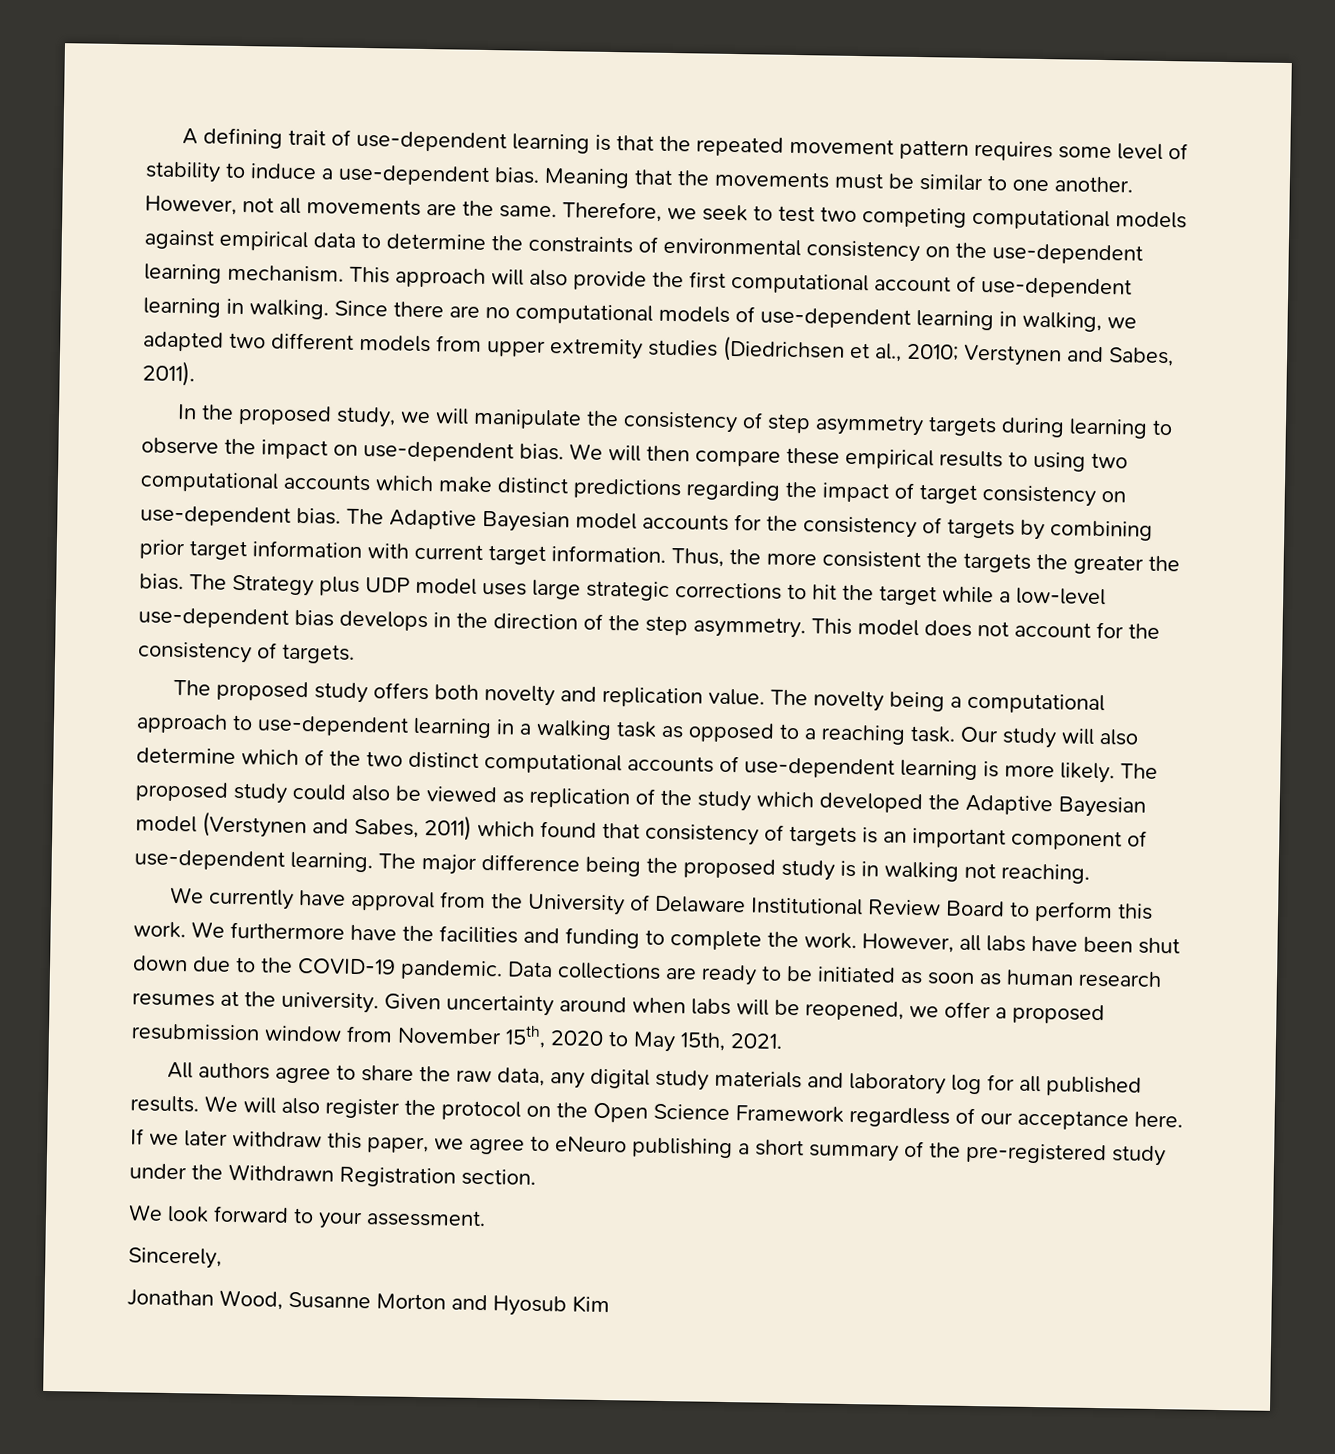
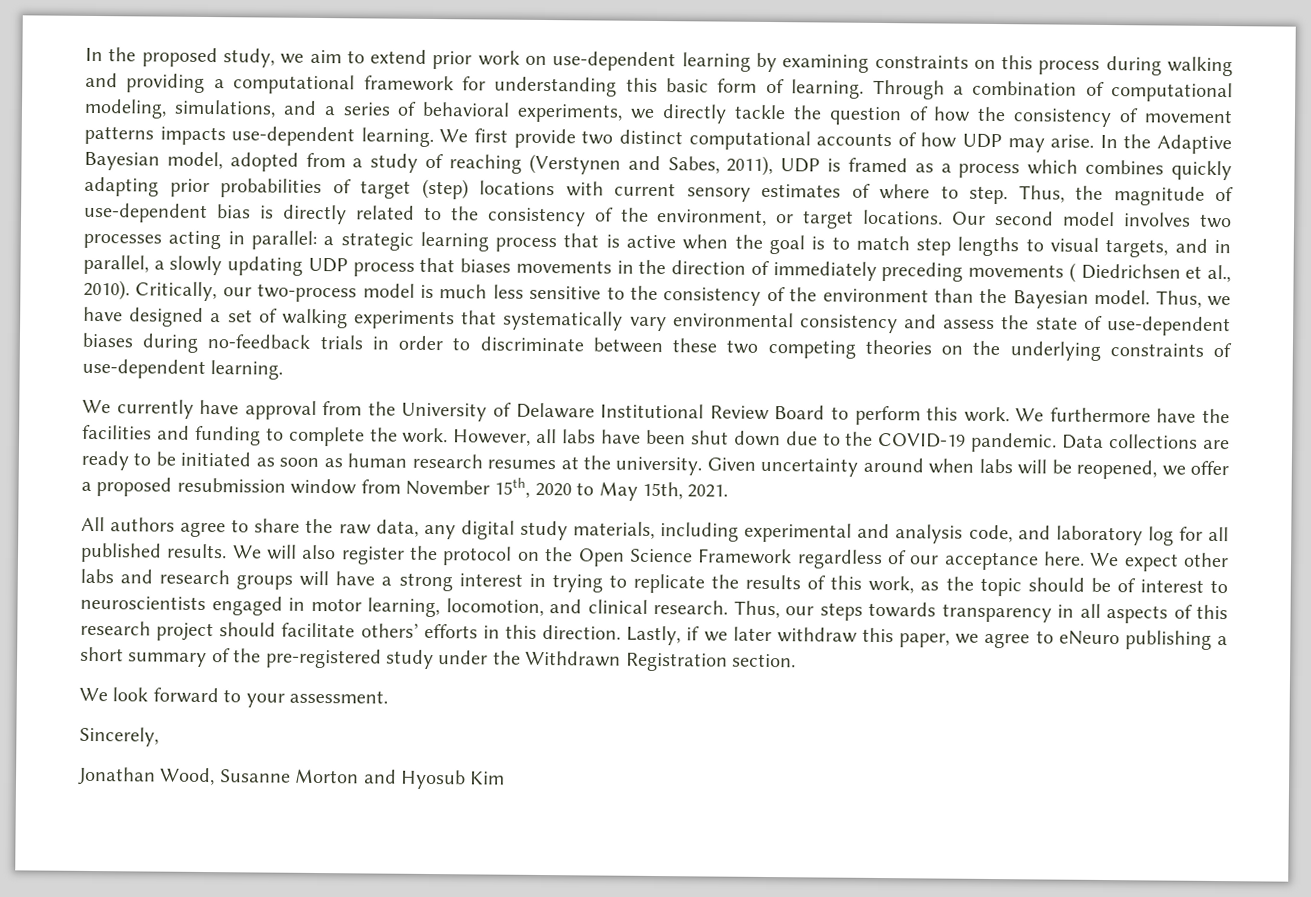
[182,127,1189,162] [145,161,1133,193] [145,195,1187,231] [144,229,1143,265] [144,263,1132,299] [143,297,1137,332] [143,331,1174,367] [142,360,195,387] A defining trait of use-dependent learning is that the repeated movement pattern requires some level of stability to induce a use-dependent bias. Meaning that the movements must be similar to one another. However, not all movements are the same. Therefore, we seek to test two competing computational models against empirical data to determine the constraints of environmental consistency on the use-dependent learning mechanism. This approach will also provide the first computational account of use-dependent learning in walking. Since there are no computational models of use-dependent learning in walking, we adapted two different models from upper extremity studies (Diedrichsen et al., 2010; Verstynen and Sabes, 2011). // -> (85, 54) none
[435,408,1174,439] [141,437,1128,472] [140,471,1126,507] [140,505,1153,541] [139,539,1180,575] [139,573,1106,606] [138,607,1160,639] [137,641,355,664] [173,679,1106,715] [136,713,1139,749] [136,747,361,767] will manipulate the consistency of step asymmetry targets during learning to observe the impact on use-dependent bias. We will then compare these empirical results to using two computational accounts which make distinct predictions regarding the impact of target consistency on use-dependent bias. The Adaptive Bayesian model accounts for the consistency of targets by combining prior target information with current target information. Thus, the more consistent the targets the greater the bias. The Strategy plus UDP model uses large strategic corrections to hit the target while a low-level use-dependent bias develops in the direction of the step asymmetry. This model does not account for the consistency of targets. // The proposed study offers both novelty and replication value. The novelty being a computational approach to use-dependent learning in a walking task as opposed to a reaching task. Our study will also determine which of the -> [309,49,1233,77] [85,72,1233,103] [84,98,1234,128] [84,125,576,149] aim to extend prior work on use-dependent learning by examining constraints on this process during walking and providing a computational framework for understanding this basic form of learning. Through a combination of computational modeling, simulations, and a series of behavioral experiments, we directly tackle the question of how the consistency of movement patterns impacts use-dependent learning. We first provide
[744,757,1158,784] [135,781,1146,818] [135,811,1147,851] [134,849,1090,884] use-dependent learning is more likely. The proposed study could also be viewed as replication of the study which developed the Adaptive Bayesian model (Verstynen and Sabes, 2011) which found that consistency of targets is an important component of use-dependent learning. The major difference being the proposed study is in walking not reaching. -> [920,132,1232,155] [84,151,1233,181] [84,176,1234,206] [83,202,1232,229] [83,230,1232,258] [83,254,1231,283] [83,279,1231,309] [83,306,1231,337] [82,332,1233,361] [82,358,284,380] how UDP may arise. In the Adaptive Bayesian model, adopted from a study of reaching (Verstynen and Sabes, 2011), UDP is framed as a process which combines quickly adapting prior probabilities of target (step) locations with current sensory estimates of where to step. Thus, the magnitude of use-dependent bias is directly related to the consistency of the environment, or target locations. Our second model involves two processes acting in parallel: a strategic learning process that is active when the goal is to match step lengths to visual targets, and in parallel, a slowly updating UDP process that biases movements in the direction of immediately preceding movements ( Diedrichsen et al., 2010). Critically, our two-process model is much less sensitive to the consistency of the environment than the Bayesian model. Thus, we have designed a set of walking experiments that systematically vary environmental consistency and assess the state of use-dependent biases during no-feedback trials in order to discriminate between these two competing theories on the underlying constraints of use-dependent learning.
[714,1070,803,1089] materials -> [573,521,1013,544] materials, including experimental and analysis code,
[130,1128,144,1145] If -> [1089,552,1229,572] [80,568,1229,597] [80,595,1228,624] [80,620,701,646] We expect other labs and research groups will have a strong interest in trying to replicate the results of this work, as the topic should be of interest to neuroscientists engaged in motor learning, locomotion, and clinical research. Thus, our steps towards transparency in all aspects of this research project should facilitate others’ efforts in this direction. Lastly, if

